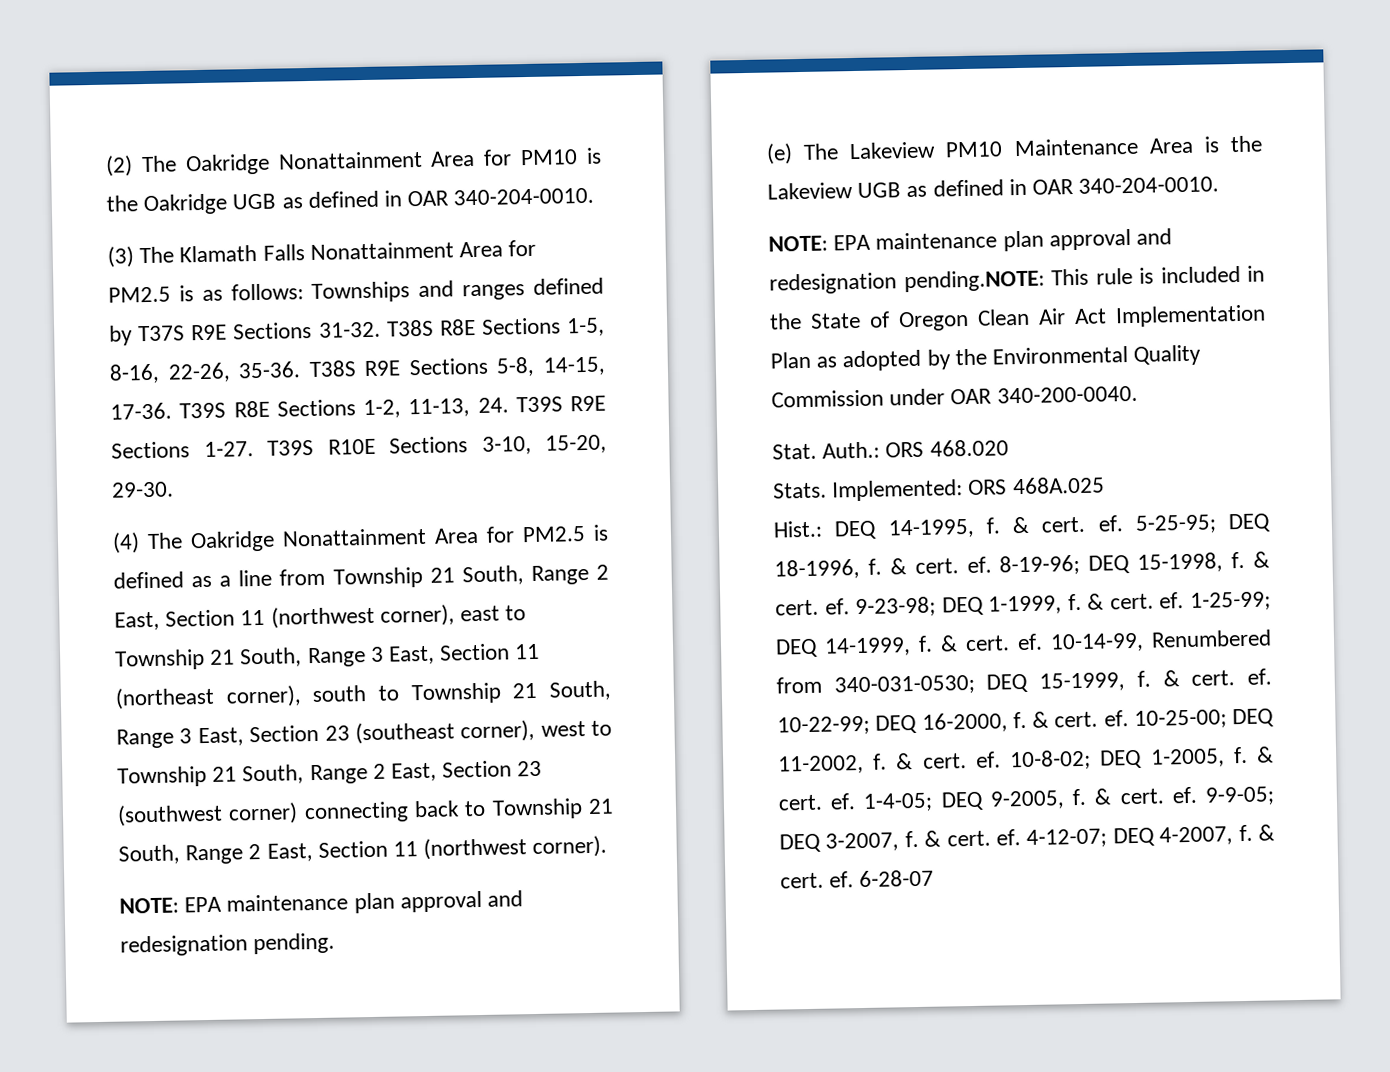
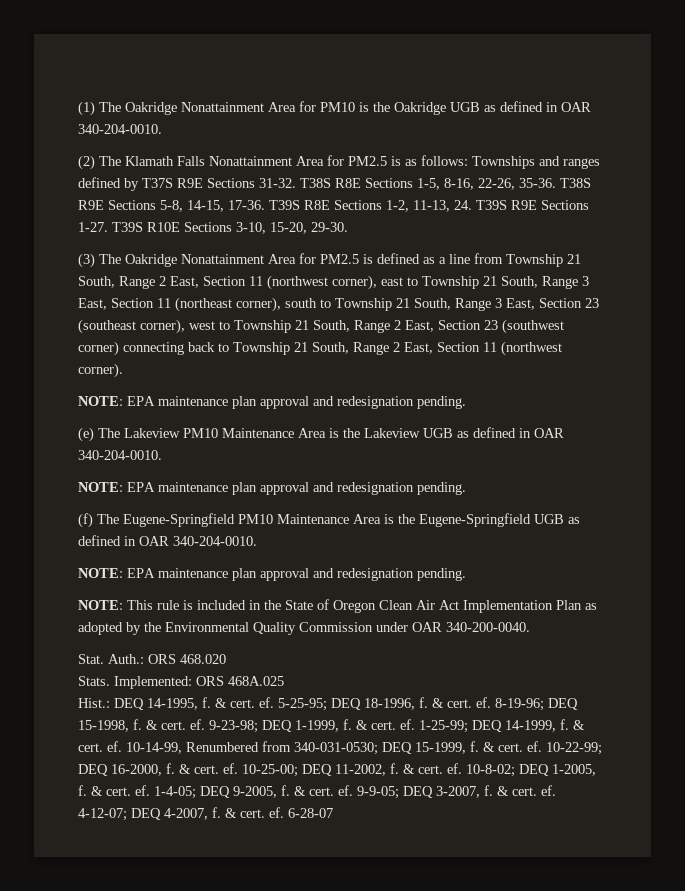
[105,155,133,177] (2) -> [78,101,95,116] (1)
[107,246,134,268] (3) -> [78,155,95,170] (2)
[112,532,140,554] (4) -> [78,253,95,268] (3)
[903,269,1045,293] pending.NOTE: -> [417,482,466,495] [78,513,580,528] [78,535,257,546] [78,568,466,581] [78,600,123,610] pending. // (f) The Eugene-Springfield PM10 Maintenance Area is the Eugene-Springfield UGB as defined in OAR 340-204-0010. // NOTE: EPA maintenance plan approval and redesignation pending. // NOTE:

